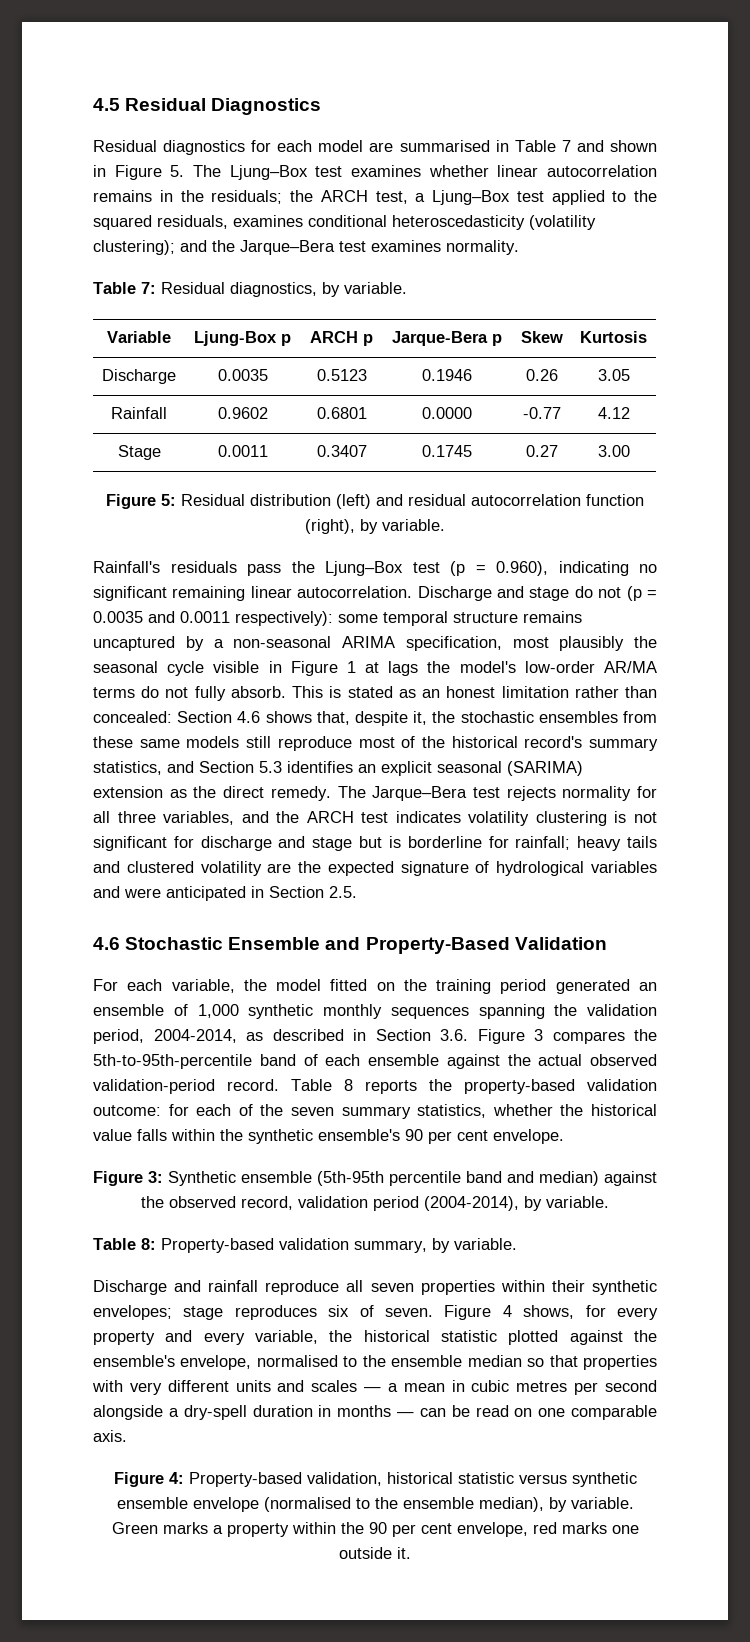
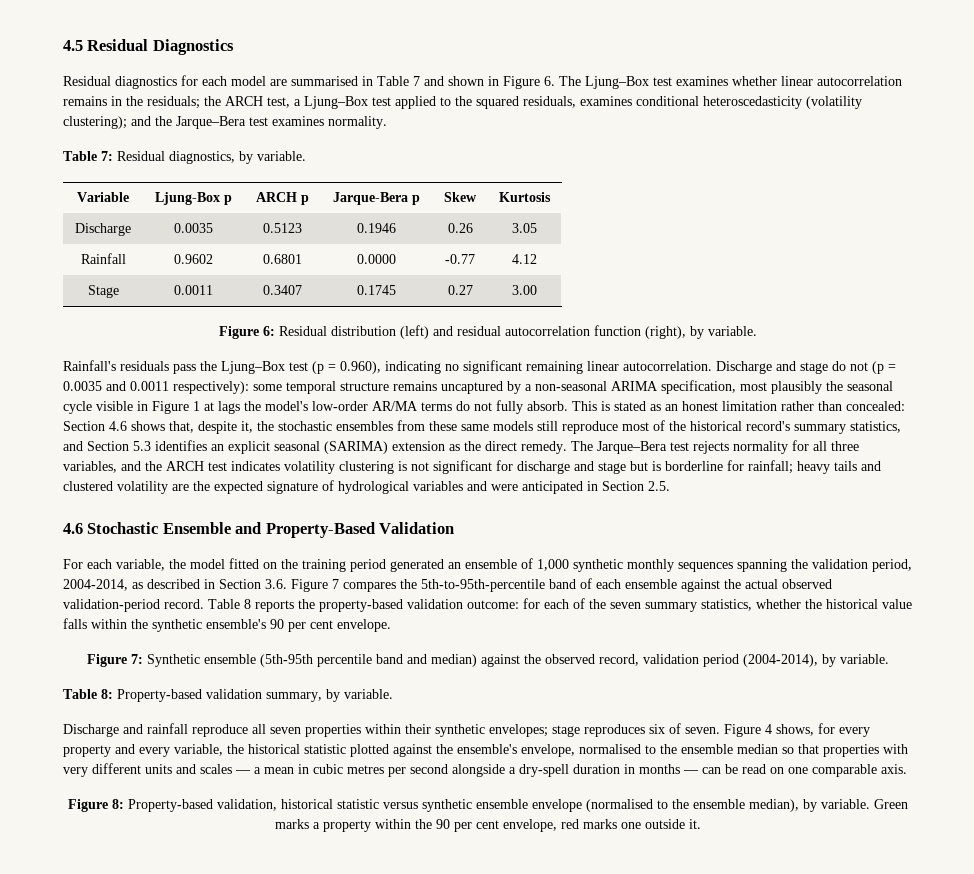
[170,165,185,177] 5. -> [544,76,555,86] 6.
[161,494,176,506] 5: -> [263,326,275,336] 6:
[534,1029,543,1041] 3 -> [332,579,339,589] 7
[148,1171,163,1183] 3: -> [131,654,143,664] 7:
[168,1472,184,1484] 4: -> [112,799,124,809] 8:

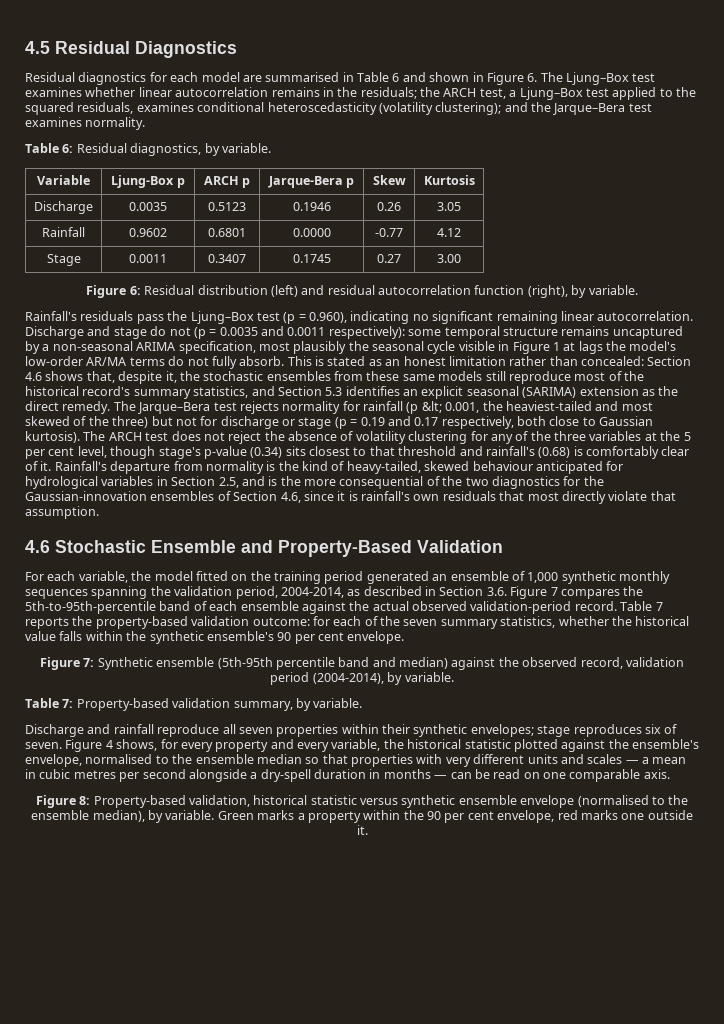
[413,76,420,86] 7 -> [392,73,400,82] 6
[101,151,113,161] 7: -> [62,144,74,153] 6:
[813,441,859,451] [63,460,881,474] [63,480,670,494] all three variables, and the ARCH test indicates volatility clustering is not significant for discharge and stage but is borderline for rainfall; heavy tails and clustered volatility are the expected signature of hydrological variables and were anticipated in Section 2.5. -> [363,401,653,414] [25,416,654,429] [25,431,691,444] [25,446,690,459] [25,461,624,474] [25,476,604,489] [25,491,676,504] [25,506,99,519] rainfall (p &lt; 0.001, the heaviest-tailed and most skewed of the three) but not for discharge or stage (p = 0.19 and 0.17 respectively, both close to Gaussian kurtosis). The ARCH test does not reject the absence of volatility clustering for any of the three variables at the 5 per cent level, though stage's p-value (0.34) sits closest to that threshold and rainfall's (0.68) is comfortably clear of it. Rainfall's departure from normality is the kind of heavy-tailed, skewed behaviour anticipated for hydrological variables in Section 2.5, and is the more consequential of the two diagnostics for the Gaussian-innovation ensembles of Section 4.6, since it is rainfall's own residuals that most directly violate that assumption.
[244,599,251,609] 8 -> [655,602,663,611] 7
[101,689,113,699] 8: -> [62,699,74,708] 7:

